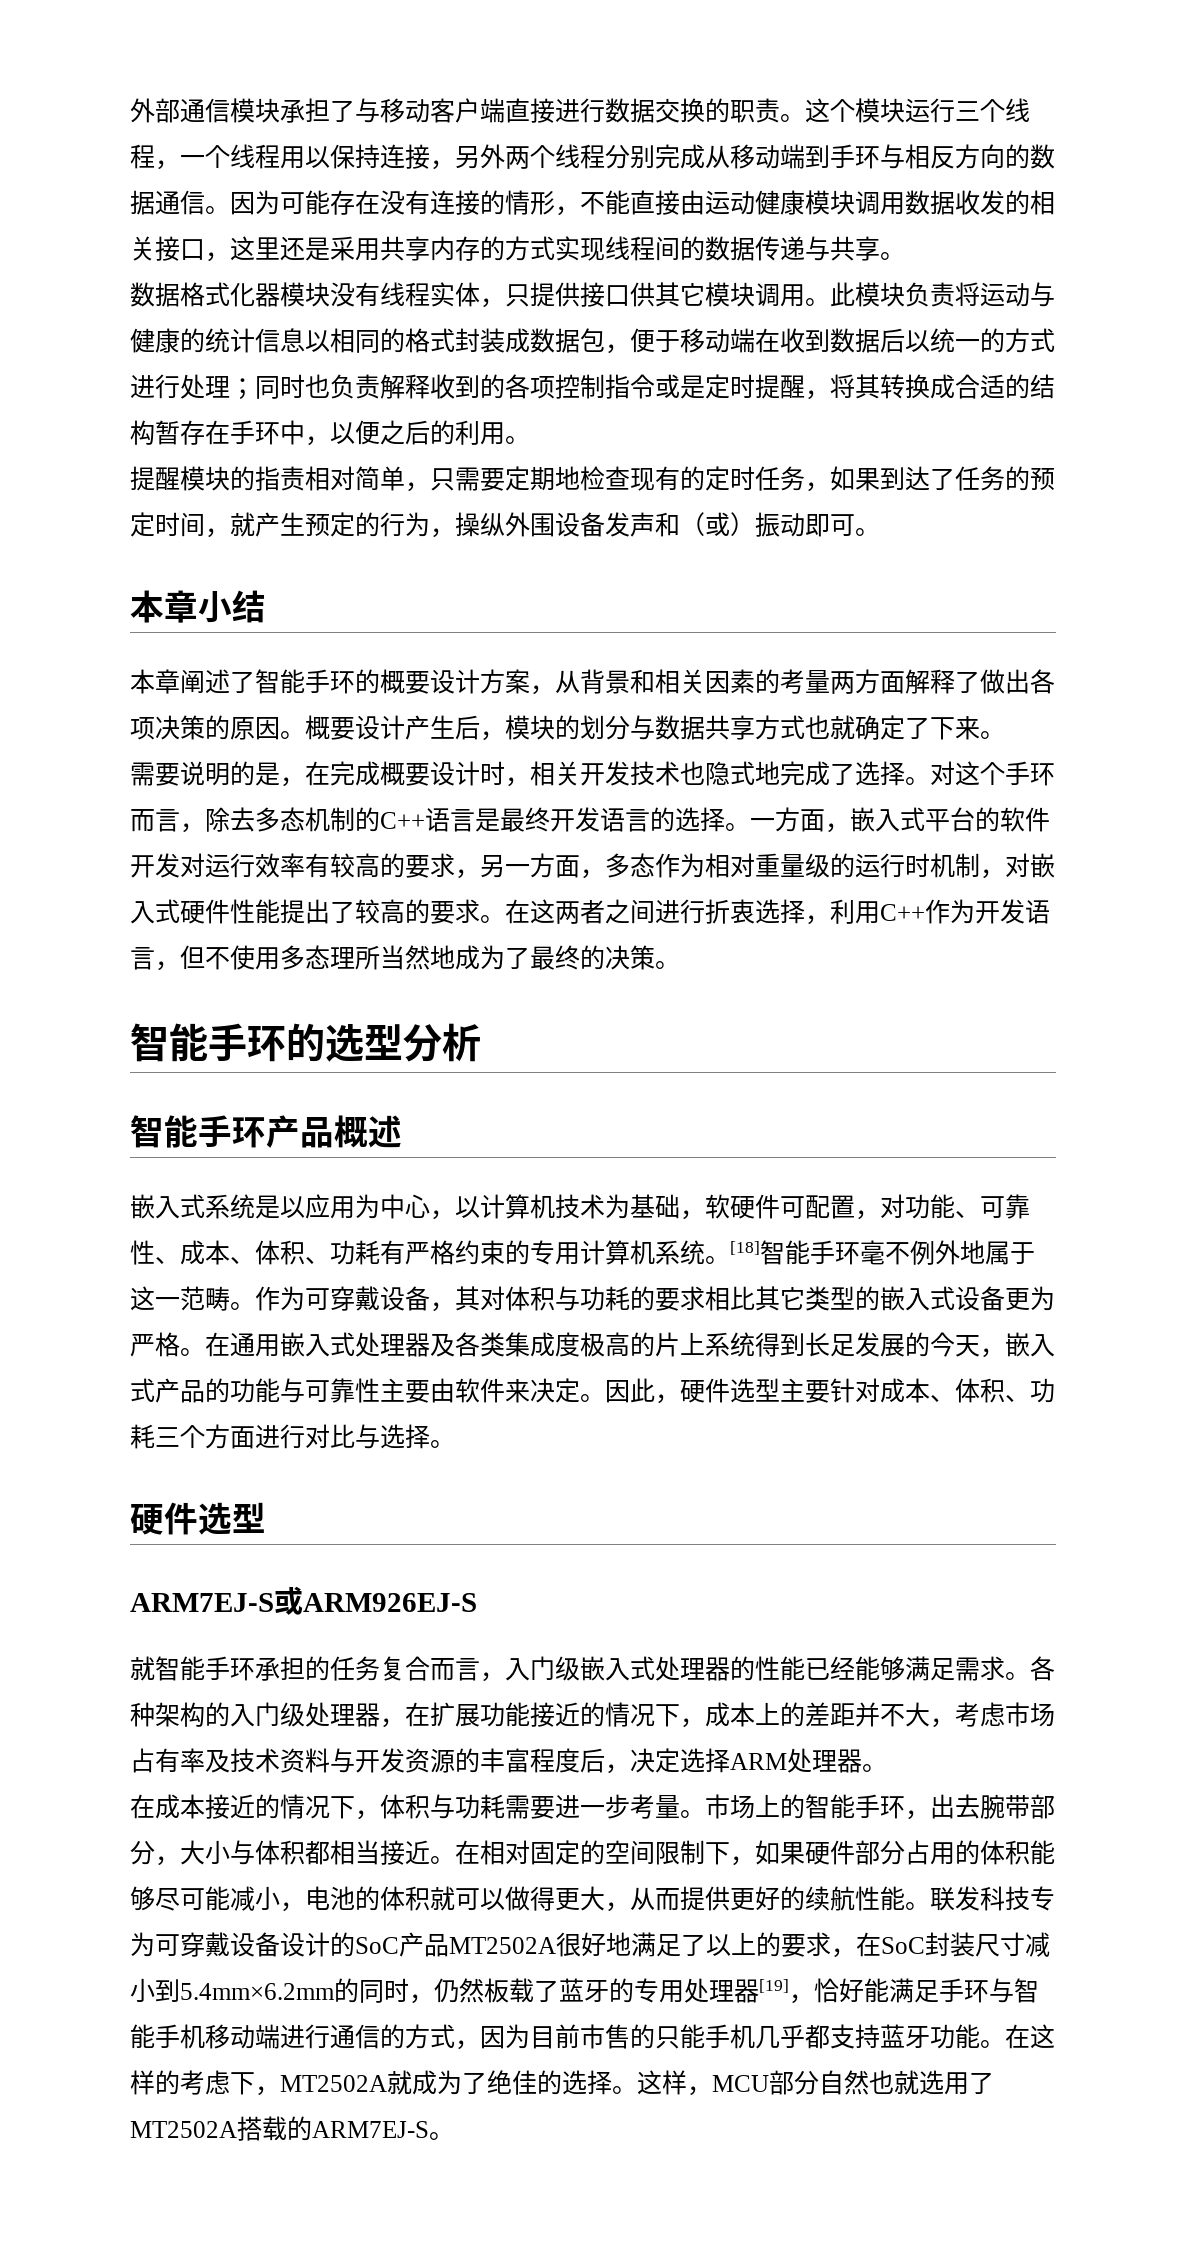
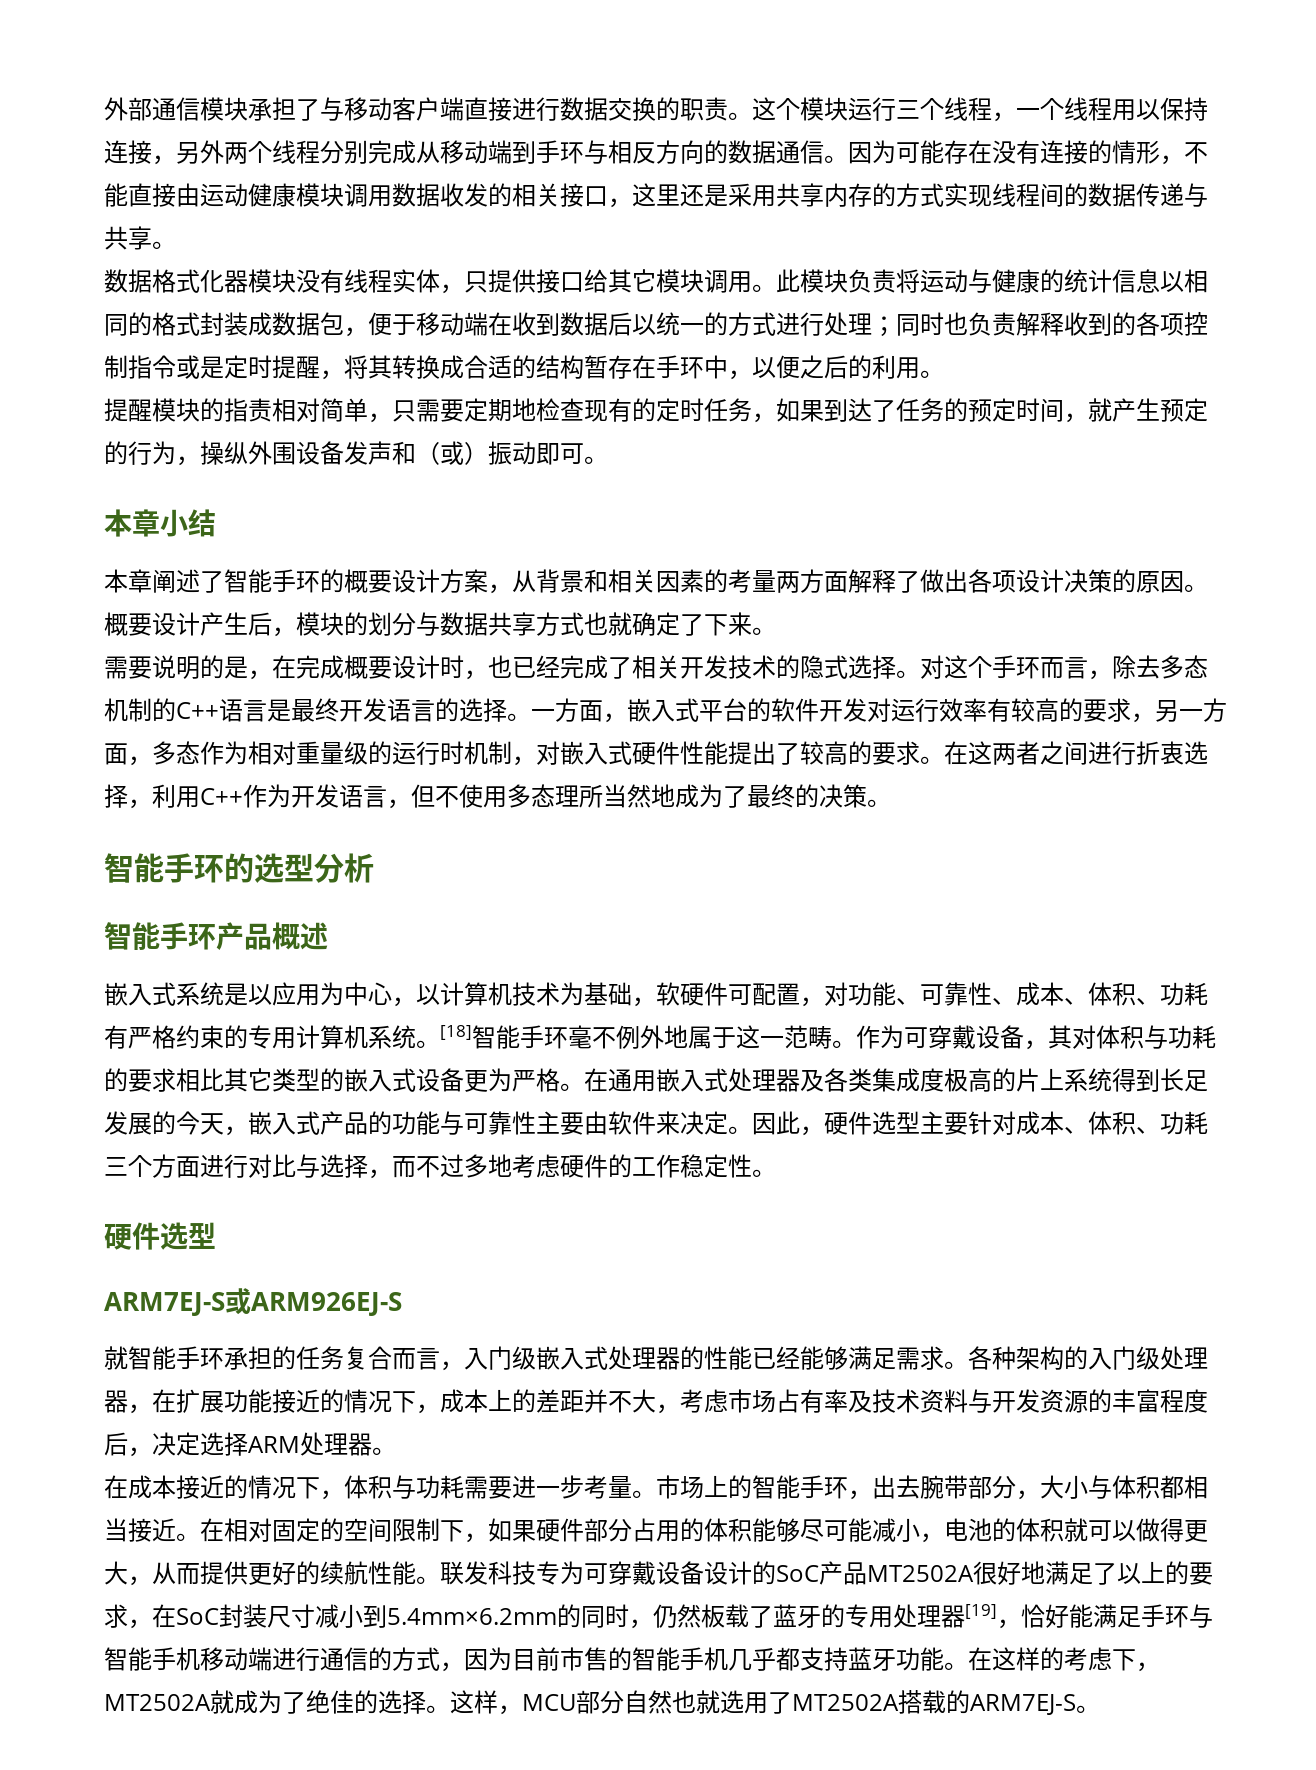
[630,282,655,307] 供 -> [584,269,608,293] 给
(155, 728) none -> [1016,569,1064,593] 设计
[530,761,855,786] 相关开发技术也隐式地完成了 -> [488,655,848,679] 也已经完成了相关开发技术的隐式
(430, 1436) none -> [368,1154,752,1179] ，而不过多地考虑硬件的工作稳定性
[655,2026,680,2049] 只 -> [632,1647,656,1671] 智

